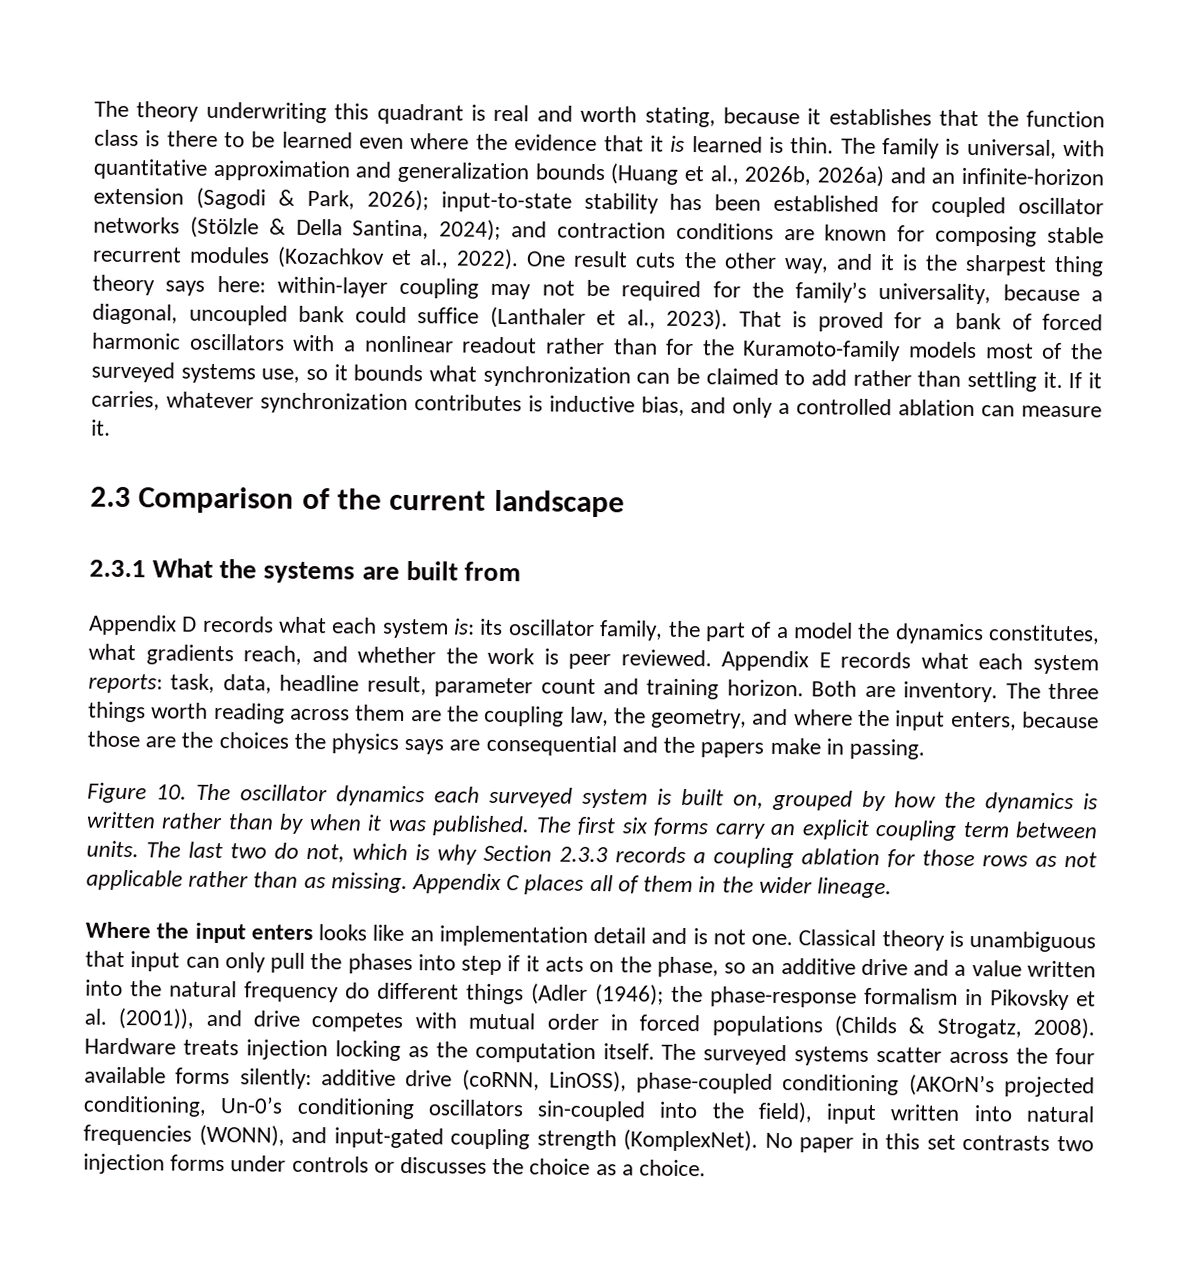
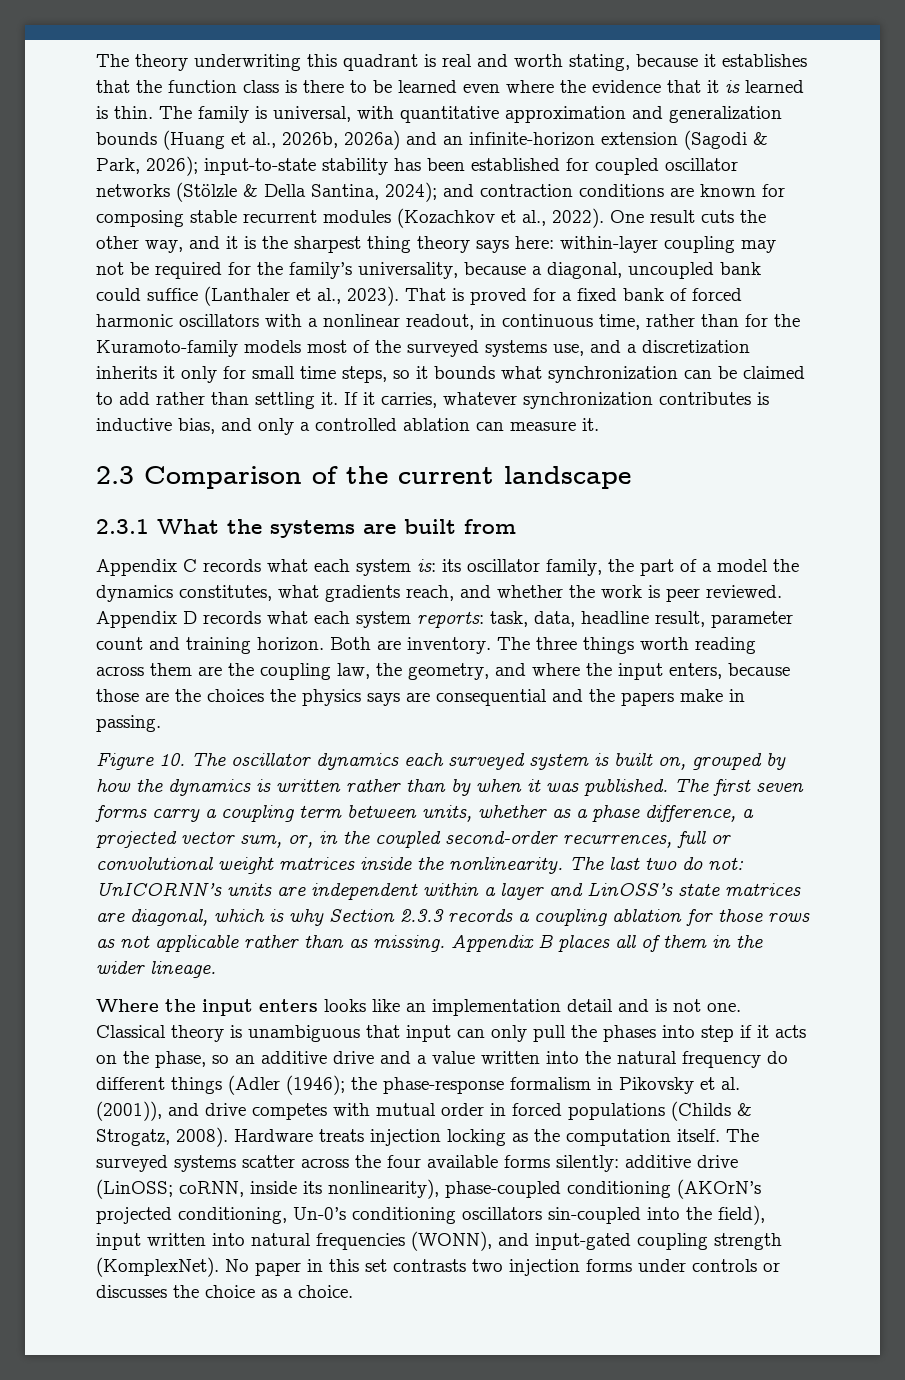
(945, 323) none -> [577,288,617,301] fixed
[461,336,538,354] readout -> [406,314,640,330] readout, in continuous time,
(301, 375) none -> [590,340,750,353] [96,366,387,383] and a discretization inherits it only for small time steps,
[182,616,198,632] D -> [183,559,197,572] C
[818,652,831,668] E -> [183,611,197,624] D
[621,817,649,834] six -> [756,783,804,792] seven
[770,819,870,840] an explicit -> [205,809,217,818] a
[86,840,345,863] units. The last two do not, -> [422,805,754,822] [96,831,731,848] [96,857,744,874] [96,882,801,900] [96,909,208,926] units, whether as a phase difference, a projected vector sum, or, in the coupled second-order recurrences, full or convolutional weight matrices inside the nonlinearity. The last two do not: UnICORNN’s units are independent within a layer and LinOSS’s state matrices are diagonal,
[506,875,521,891] C -> [538,934,553,948] B
[461,1069,627,1093] (coRNN, LinOSS), -> [96,1179,439,1199] (LinOSS; coRNN, inside its nonlinearity),

